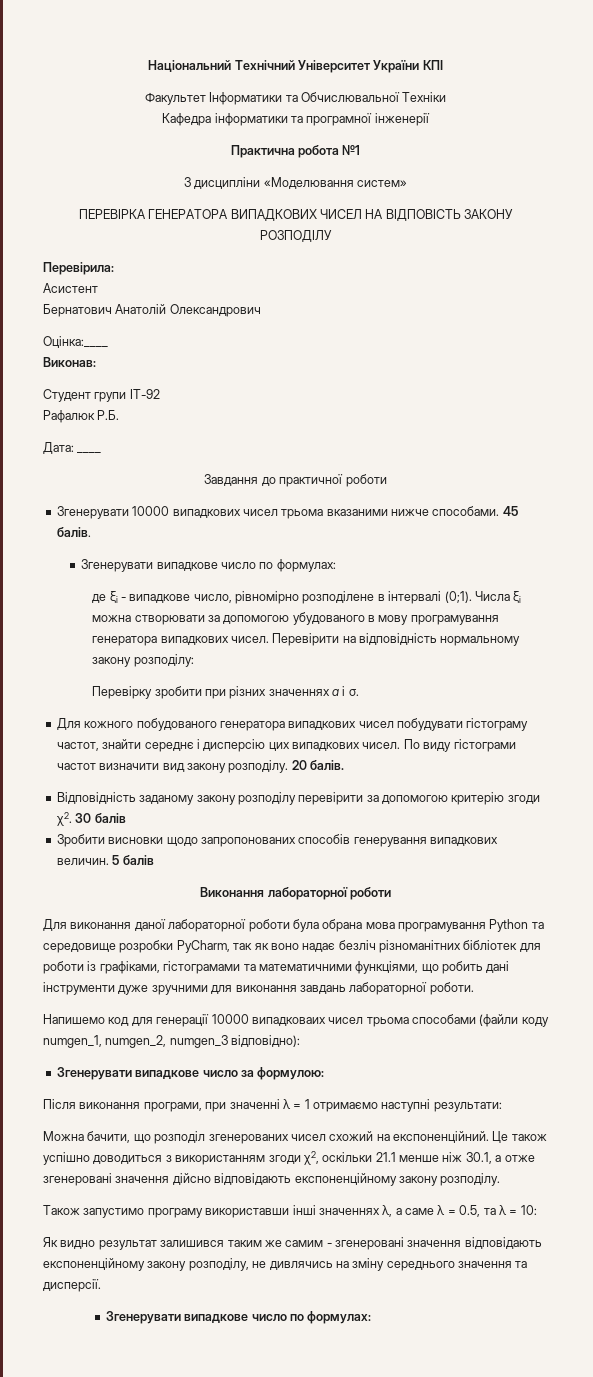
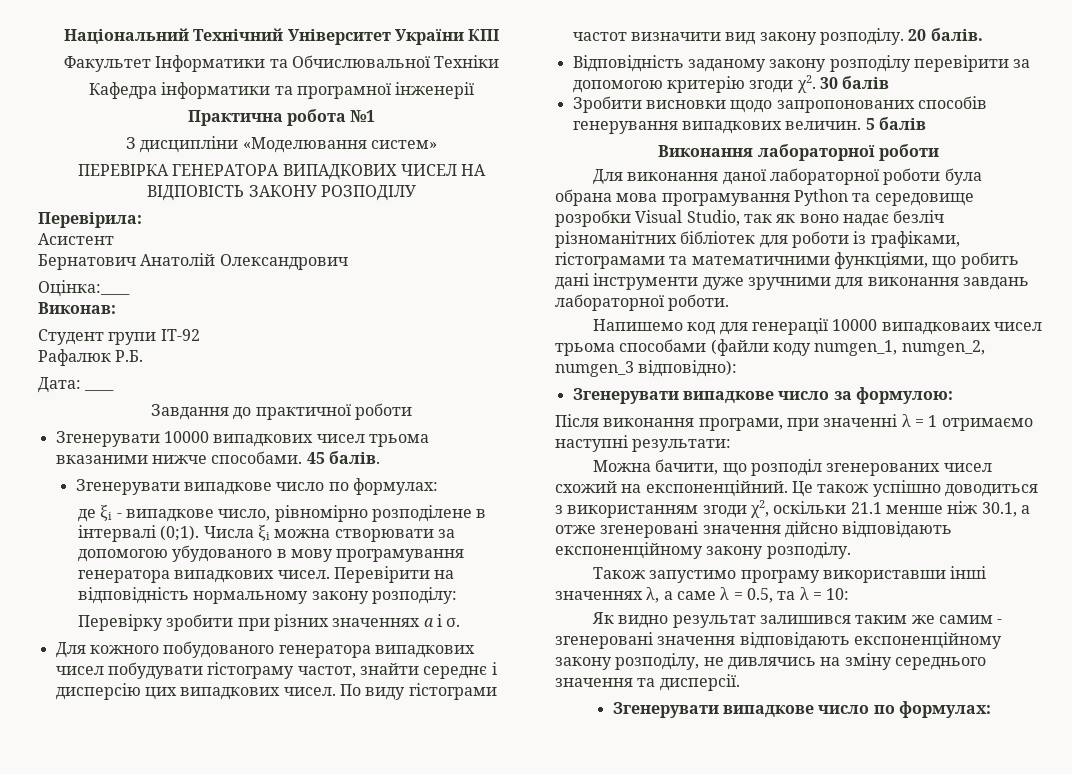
[176,940,230,953] PyCharm, -> [635,210,740,226] Visual Studio,

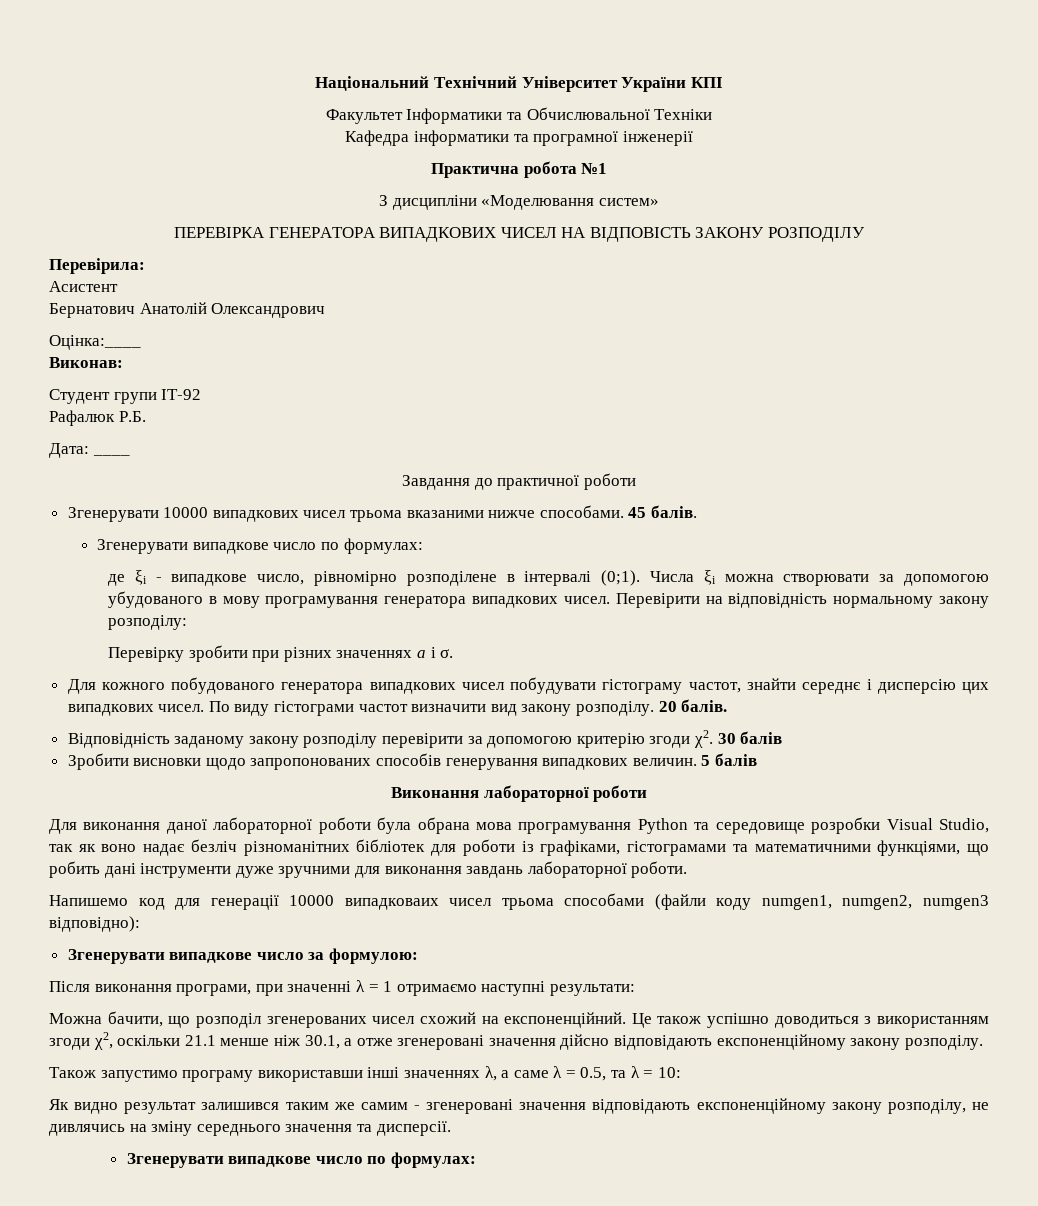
[814,340,985,356] [555,361,634,377] numgen_1, numgen_2, numgen_3 -> [761,895,989,910] numgen1, numgen2, numgen3

